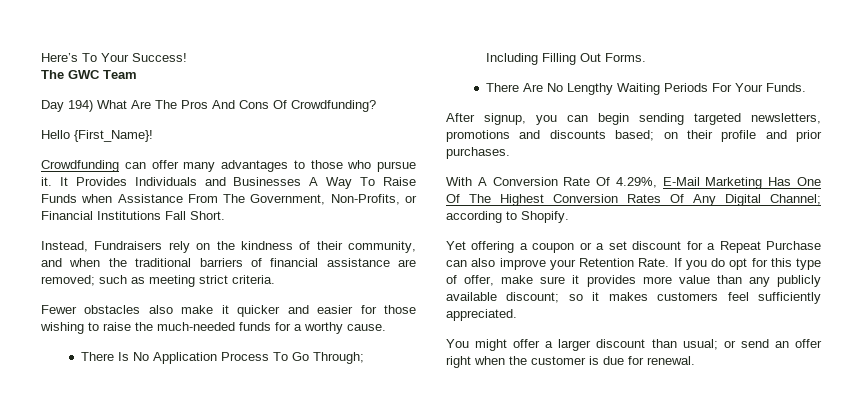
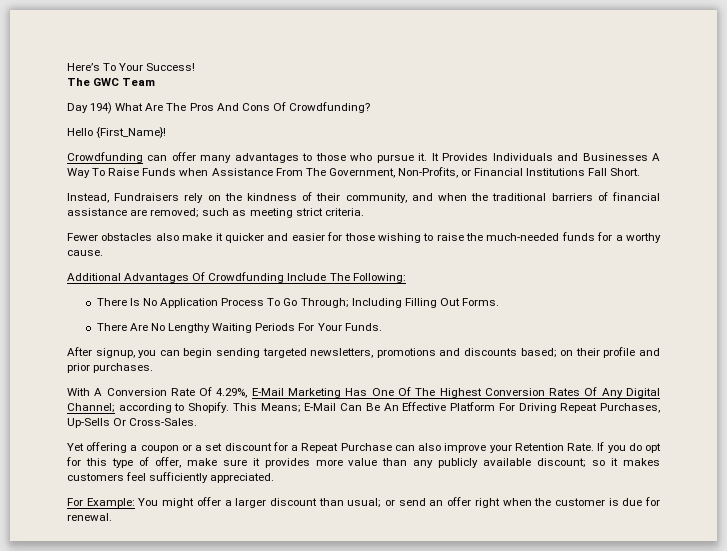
(386, 327) none -> [67,272,406,283] // Additional Advantages Of Crowdfunding Include The Following:
(569, 217) none -> [232,402,661,413] [67,418,198,428] This Means; E-Mail Can Be An Effective Platform For Driving Repeat Purchases, Up-Sells Or Cross-Sales.
(517, 315) none -> [67,498,135,508] For Example:

